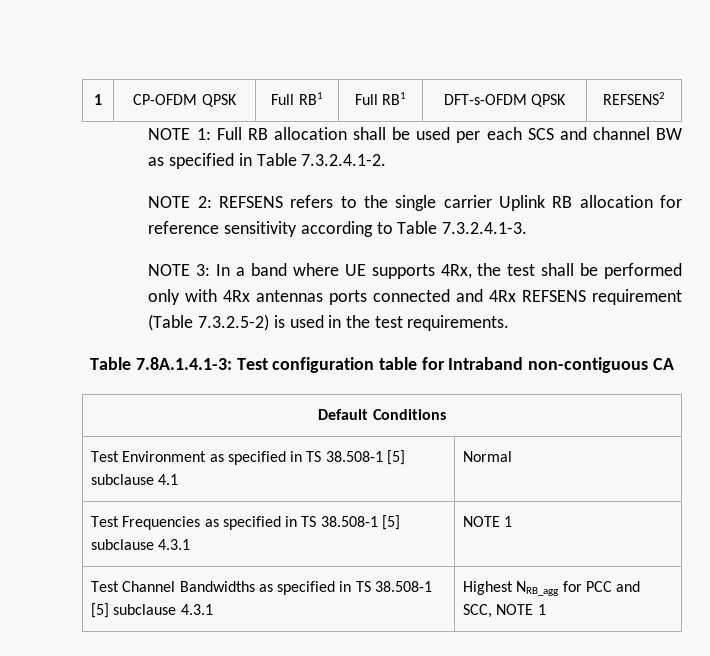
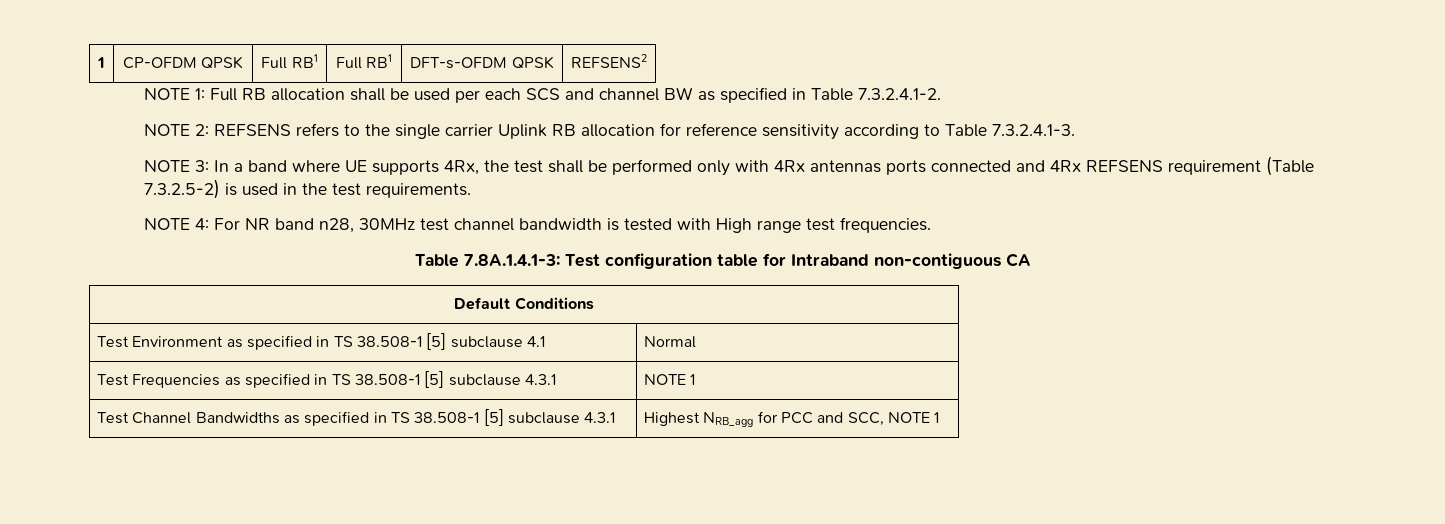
(510, 323) none -> [143,217,931,233] // NOTE 4: For NR band n28, 30MHz test channel bandwidth is tested with High range test frequencies.

